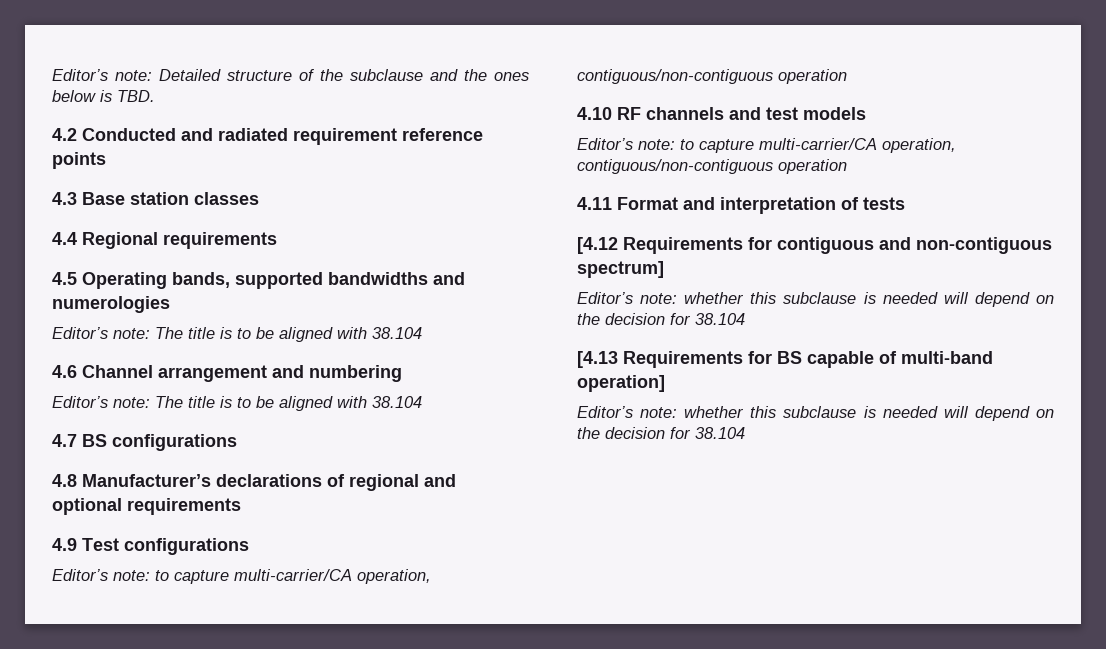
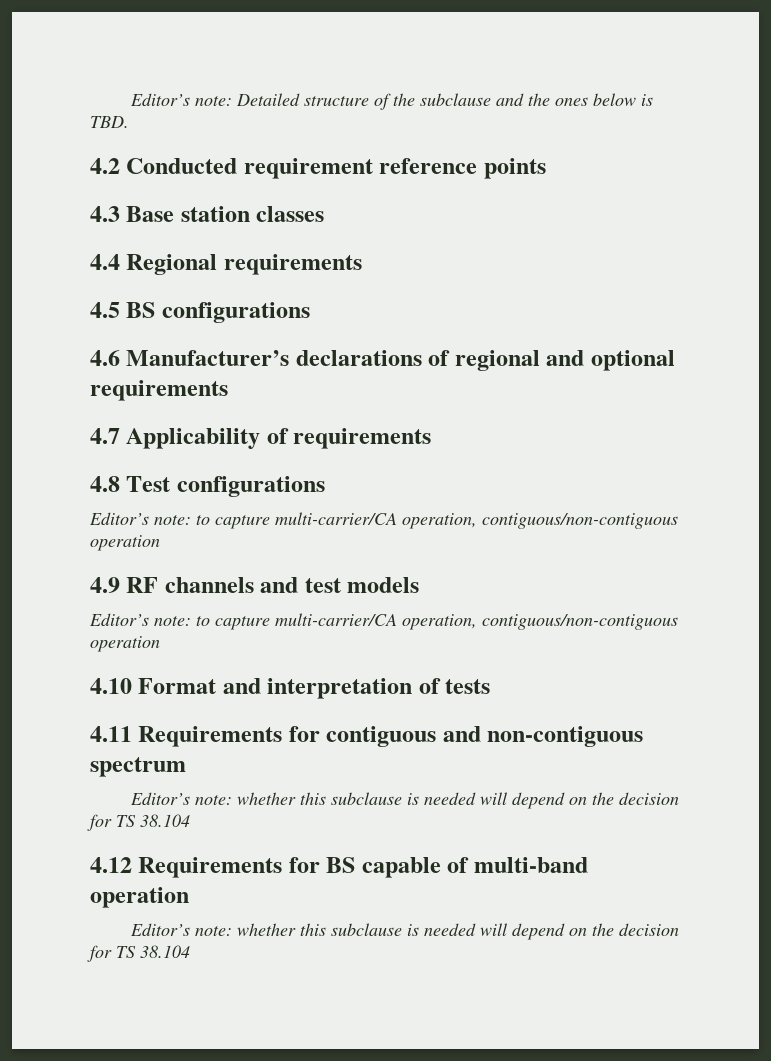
[181,128,288,141] and radiated -> (238, 166) none
[82,272,465,289] [52,296,170,313] [52,327,422,342] [52,365,402,382] [52,396,422,411] [52,434,77,447] Operating bands, supported bandwidths and numerologies // Editor’s note: The title is to be aligned with 38.104 // 4.6 Channel arrangement and numbering // Editor’s note: The title is to be aligned with 38.104 // 4.7 -> (120, 310) none
[52,474,77,487] 4.8 -> [90,350,120,366] 4.6
[52,538,77,551] 4.9 -> [90,428,432,449] [90,476,120,492] 4.7 Applicability of requirements // 4.8
[577,107,612,120] 4.10 -> [90,577,120,593] 4.9
[577,197,612,210] 4.11 -> [90,678,132,694] 4.10
[577,237,618,254] [4.12 -> [90,726,132,742] 4.11
[577,261,664,278] spectrum] -> [90,756,186,777] spectrum
[695,313,745,325] [577,351,618,368] 38.104 // [4.13 -> [116,814,190,827] [90,857,132,873] TS 38.104 // 4.12
[577,375,665,392] operation] -> [90,887,189,908] operation
(691, 433) none -> [116,946,136,958] TS

